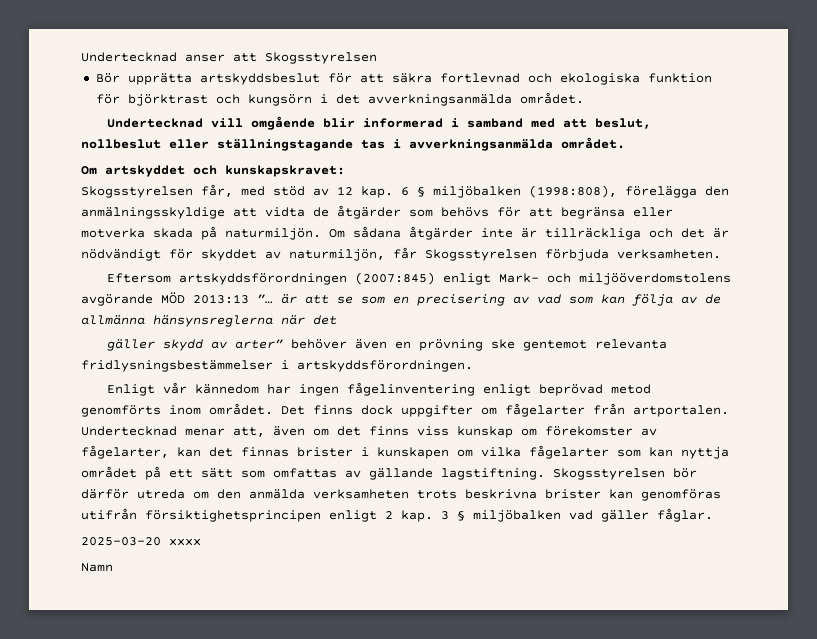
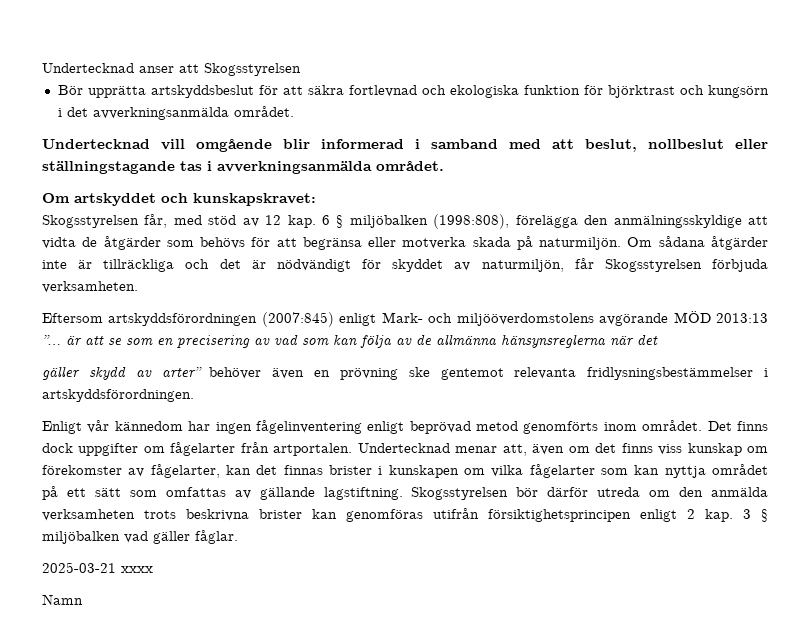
[81,537,161,546] 2025-03-20 -> [42,562,116,573] 2025-03-21

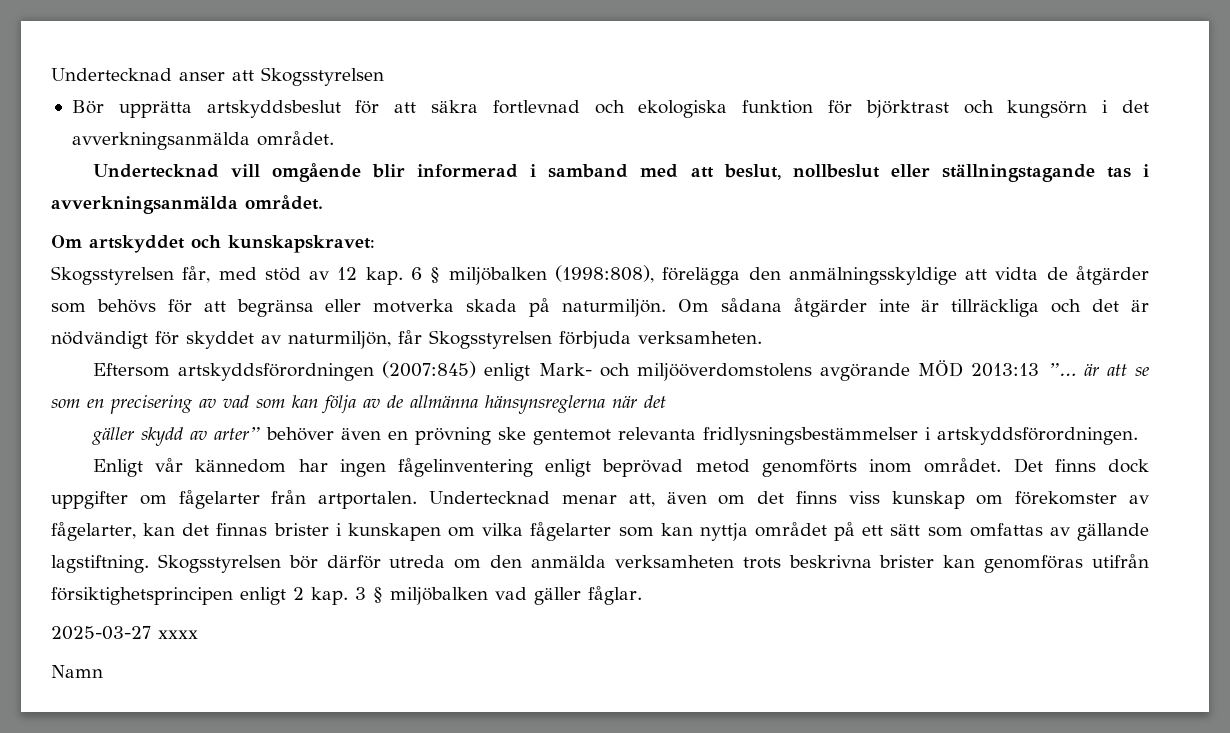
[42,562,116,573] 2025-03-21 -> [51,626,151,640] 2025-03-27

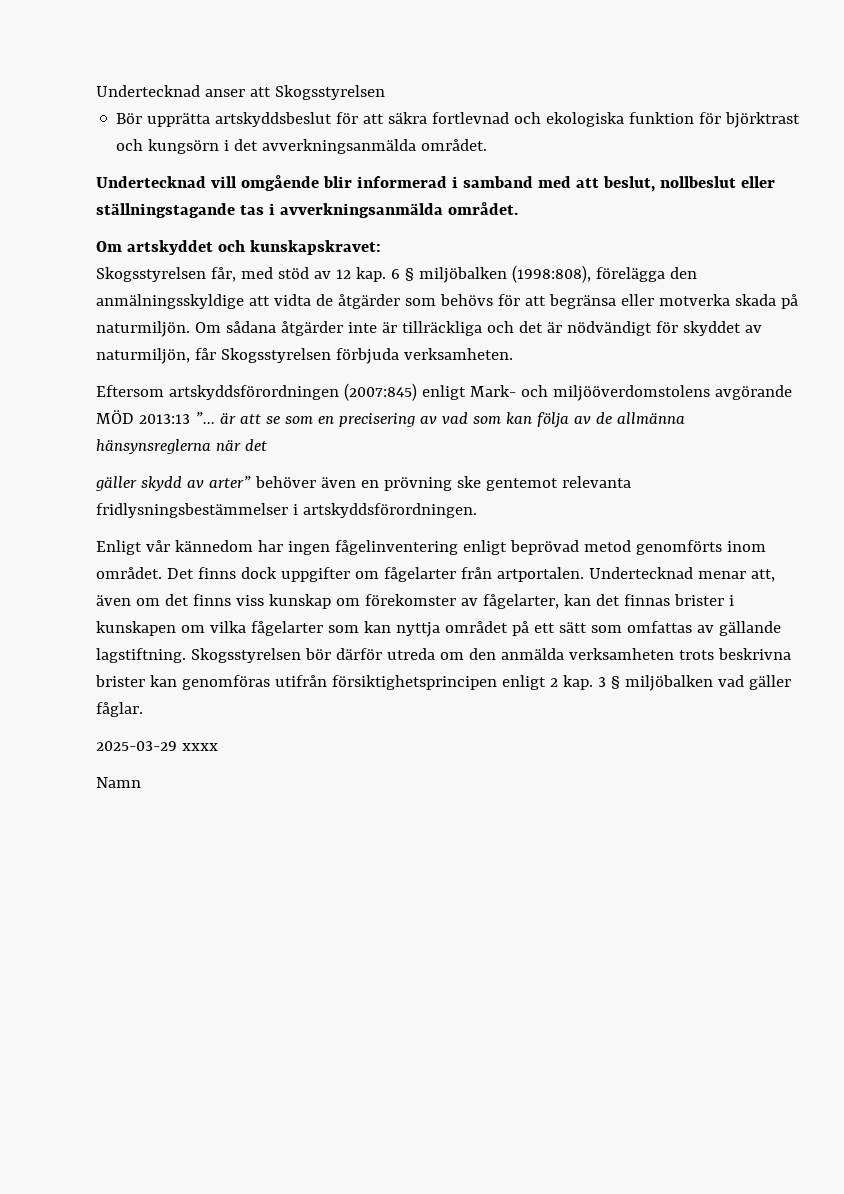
[51,626,151,640] 2025-03-27 -> [96,741,177,751] 2025-03-29

